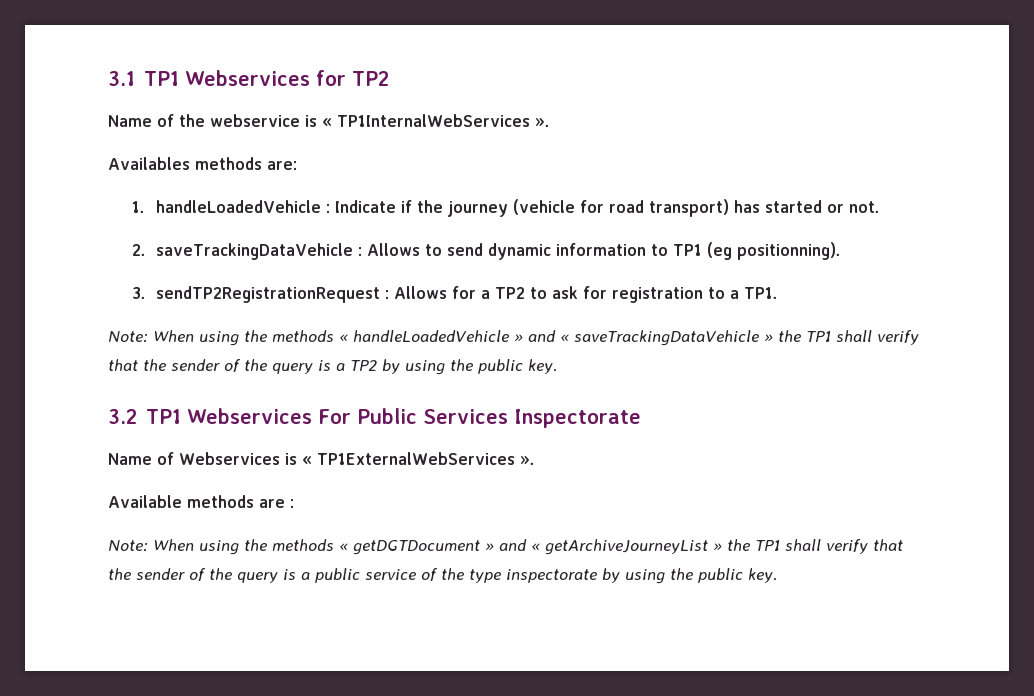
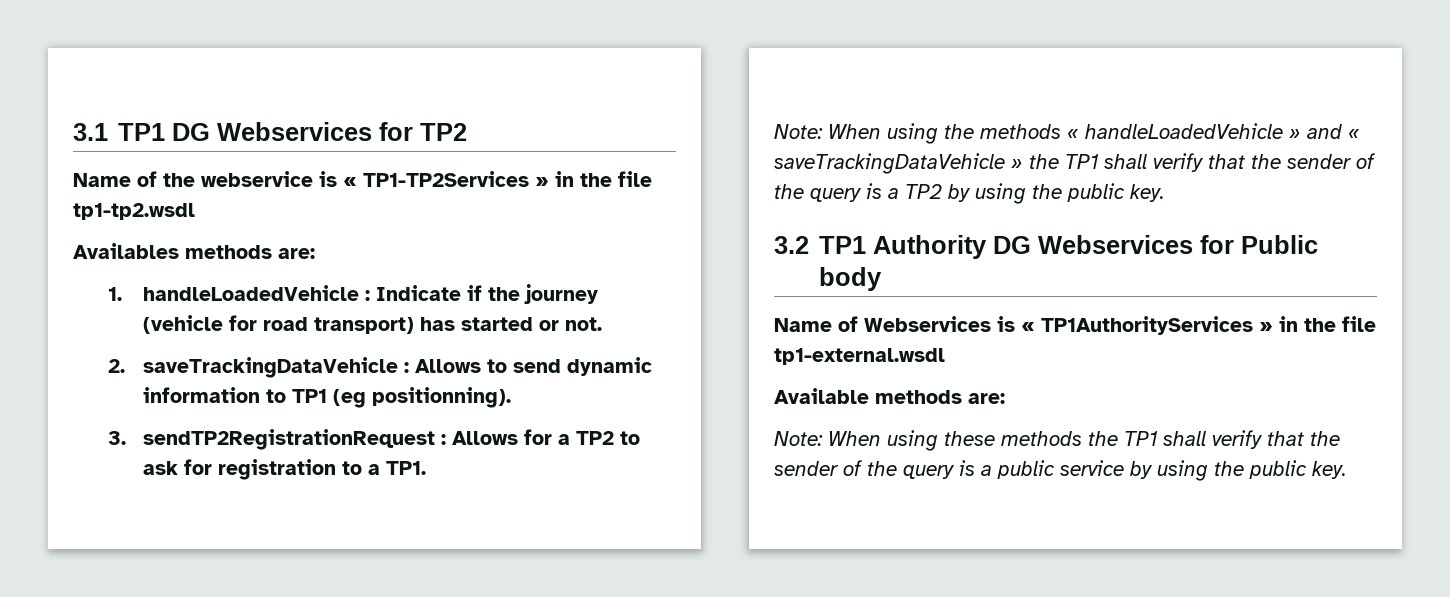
(179, 78) none -> [172,123,211,141] DG
[337,114,550,127] TP1InternalWebServices ». -> [363,171,652,187] [73,203,195,220] TP1-TP2Services » in the file tp1-tp2.wsdl
[186,408,642,428] Webservices For Public Services Inspectorate -> [873,235,1319,259] [819,267,883,291] Authority DG Webservices for Public body
[317,452,535,465] TP1ExternalWebServices ». -> [1041,316,1376,335] [774,348,945,365] TP1AuthorityServices » in the file tp1-external.wsdl
[259,499,294,508] [108,539,722,555] are : // Note: When using the methods « getDGTDocument » and « getArchiveJourneyList » -> [968,393,1005,404] [774,430,1082,451] are: // Note: When using these methods
[421,568,597,583] of the type inspectorate -> (1124, 468) none

